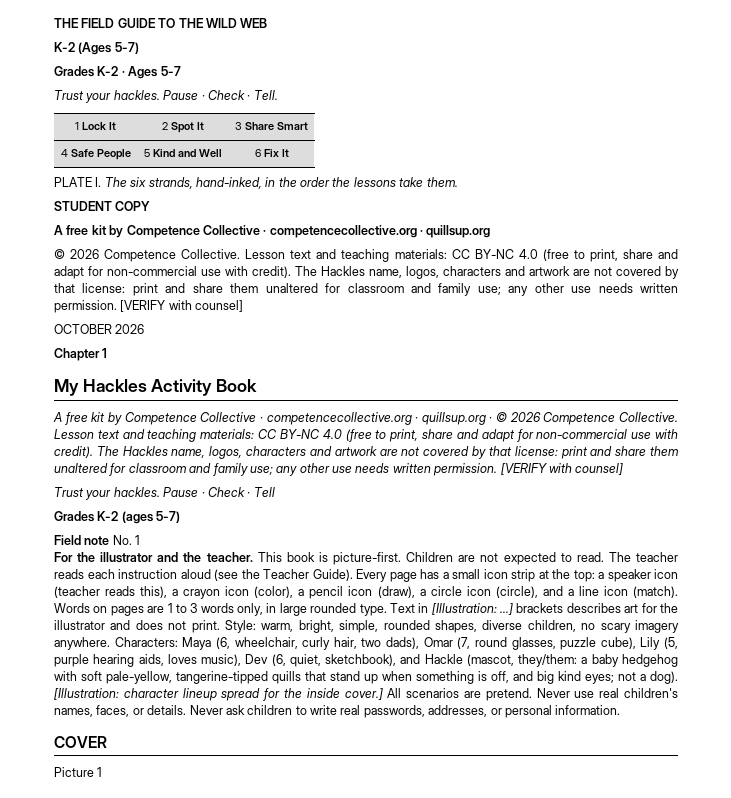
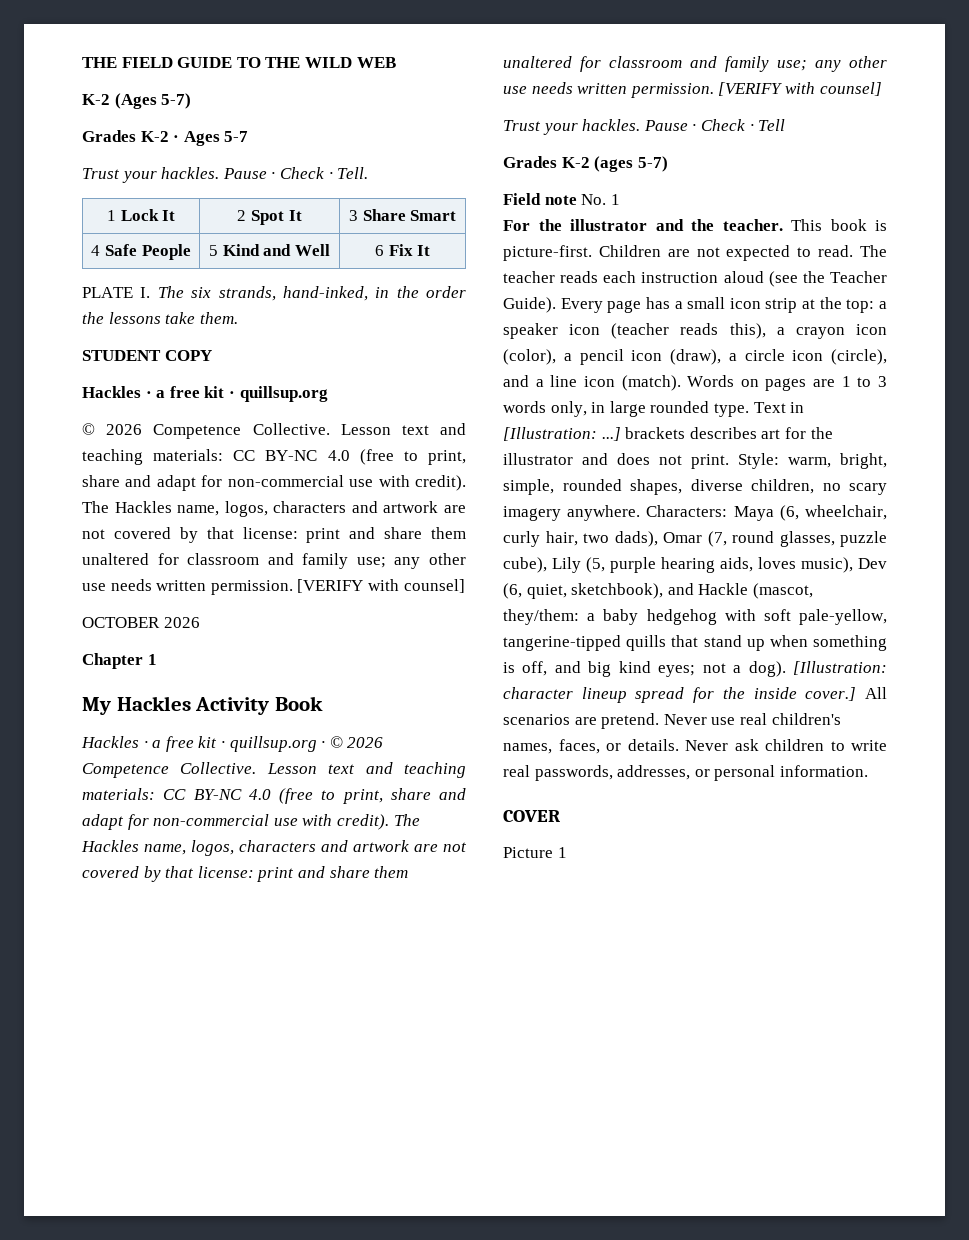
[54,225,417,238] A free kit by Competence Collective · competencecollective.org -> [82,386,225,398] Hackles · a free kit
[53,412,412,425] A free kit by Competence Collective · competencecollective.org -> [81,736,218,752] Hackles · a free kit

